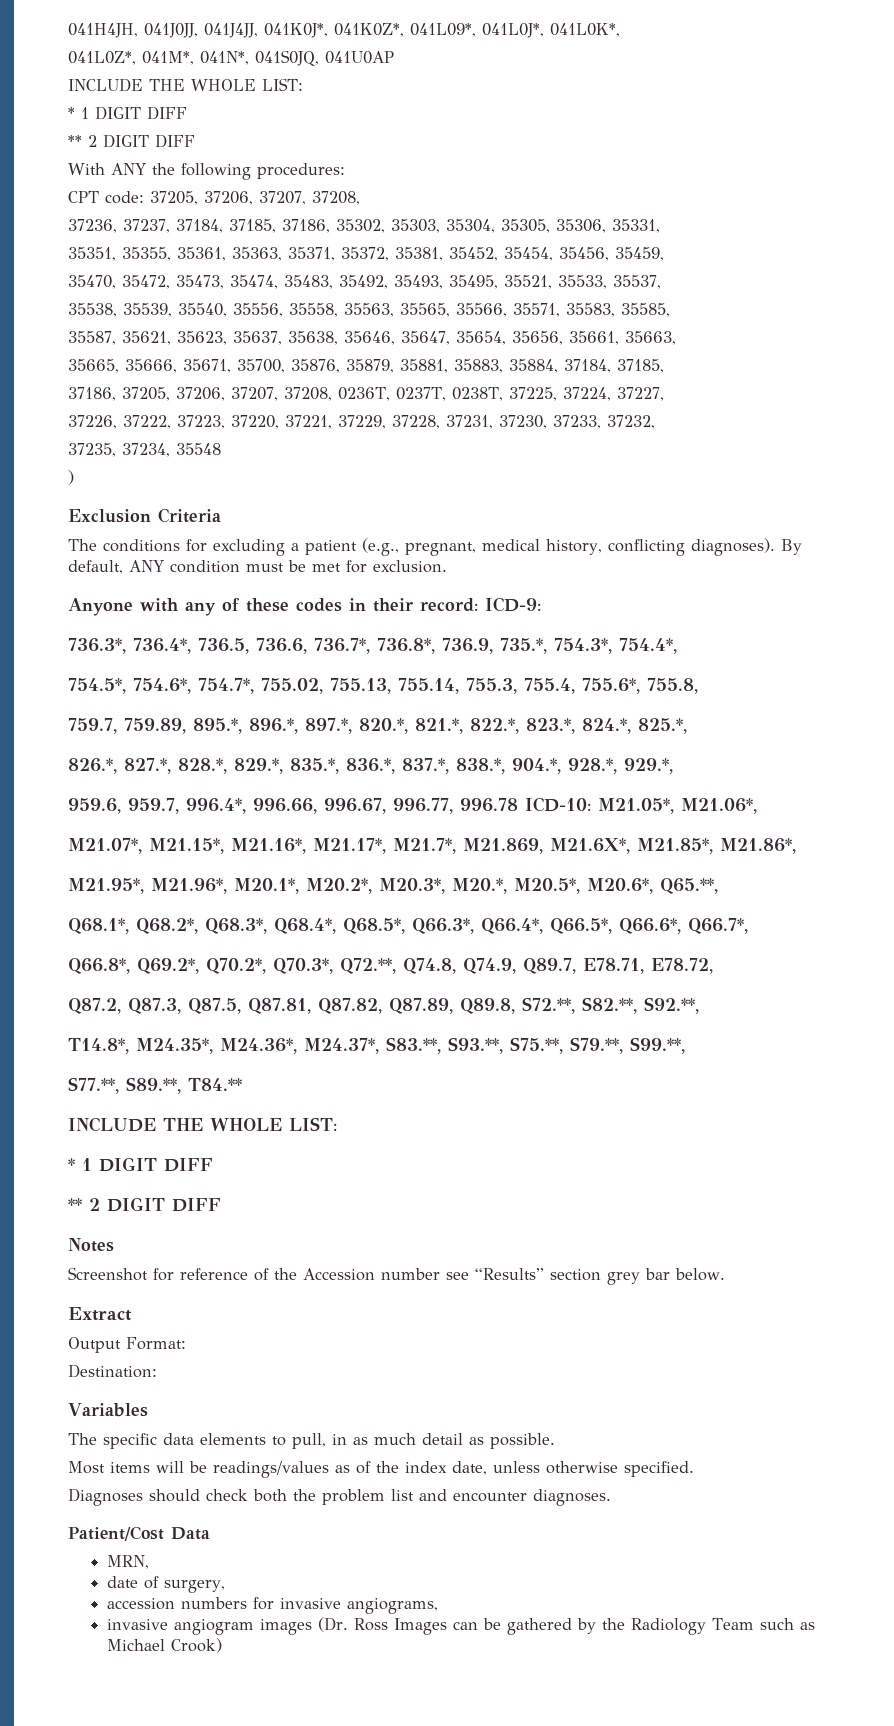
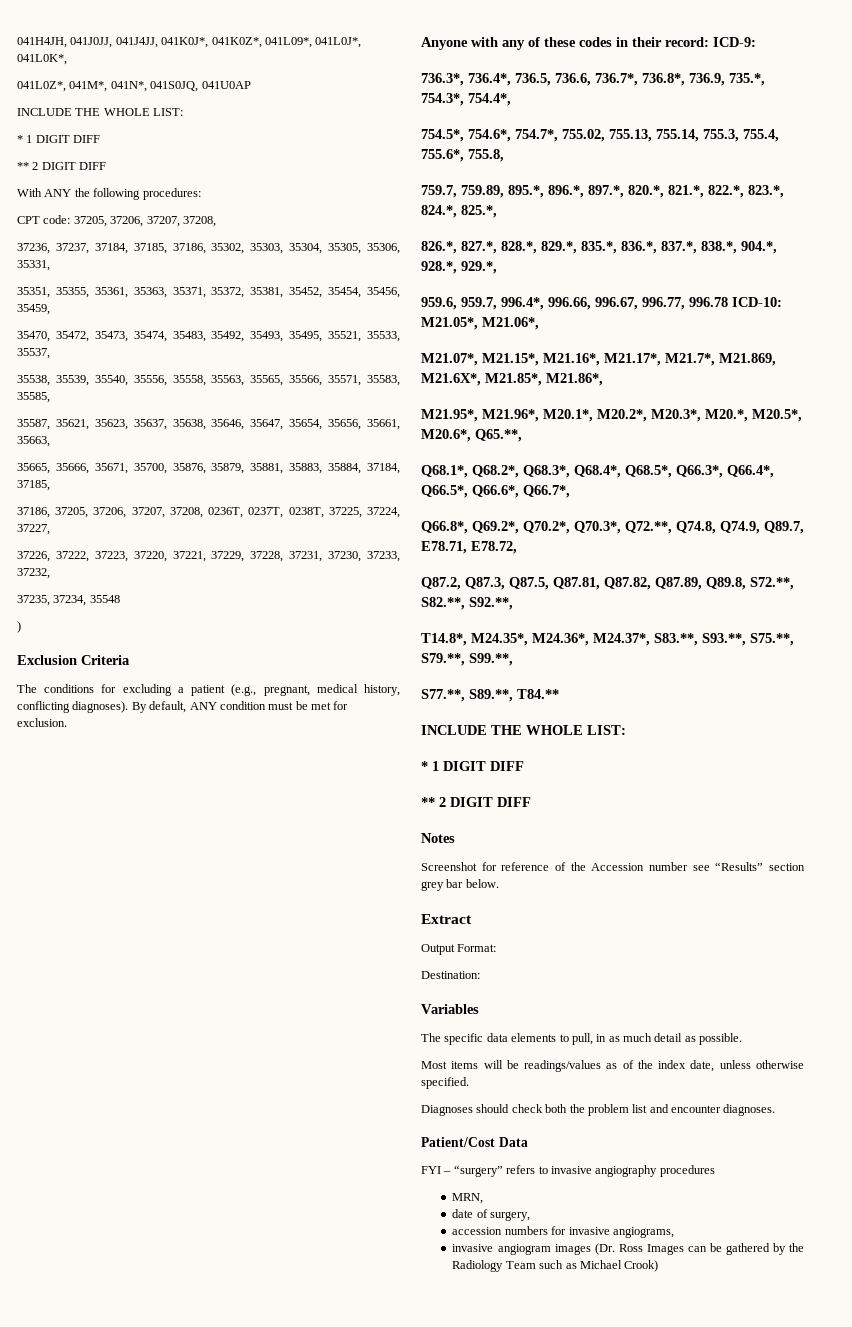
(210, 1533) none -> [421,1165,715,1177] // FYI – “surgery” refers to invasive angiography procedures

